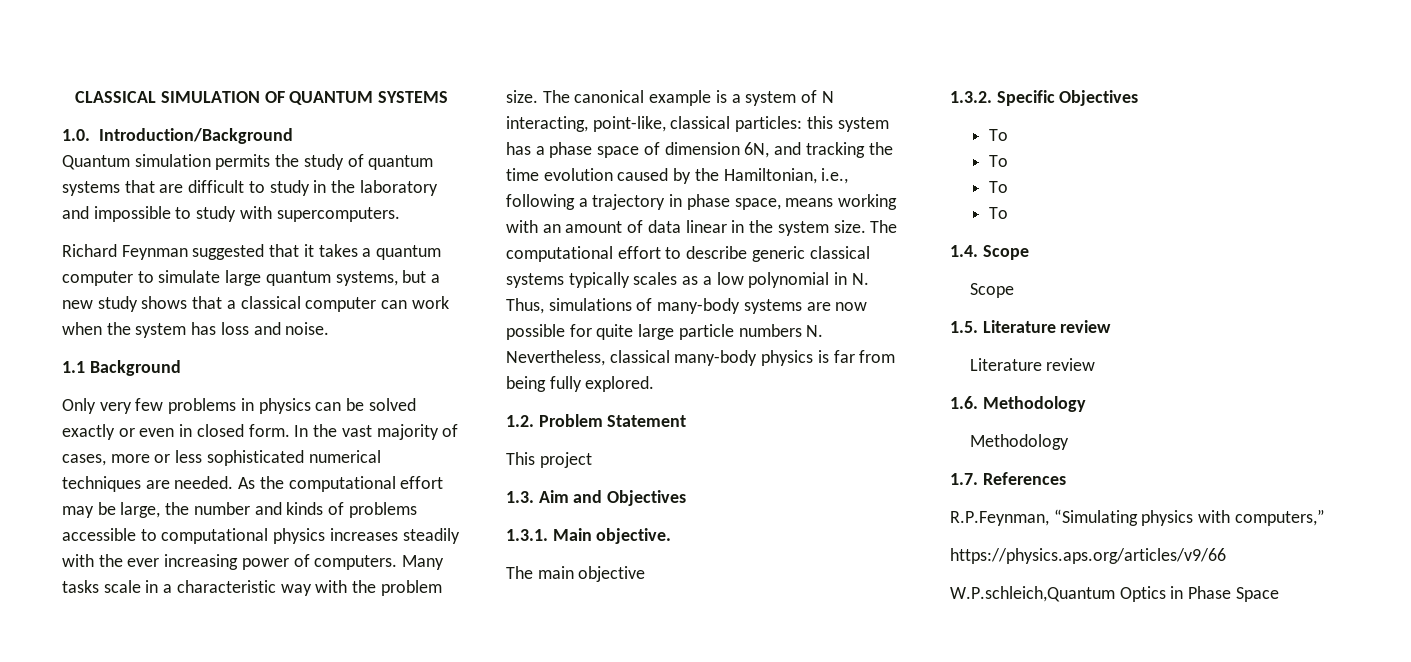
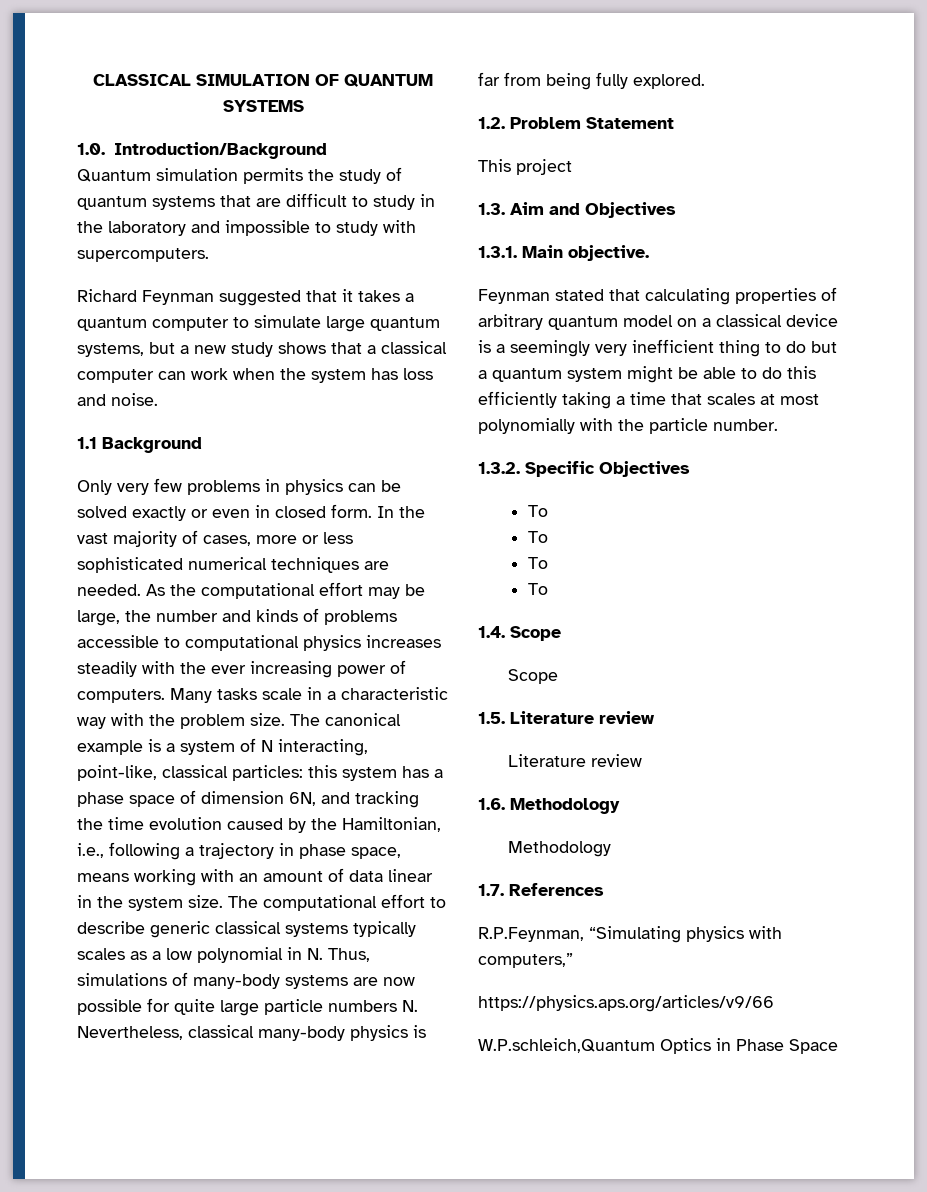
[506,566,646,582] The main objective -> [478,287,837,305] [478,314,838,330] [478,339,837,357] [478,366,816,383] [478,391,819,409] [478,418,778,434] Feynman stated that calculating properties of arbitrary quantum model on a classical device is a seemingly very inefficient thing to do but a quantum system might be able to do this efficiently taking a time that scales at most polynomially with the particle number.

